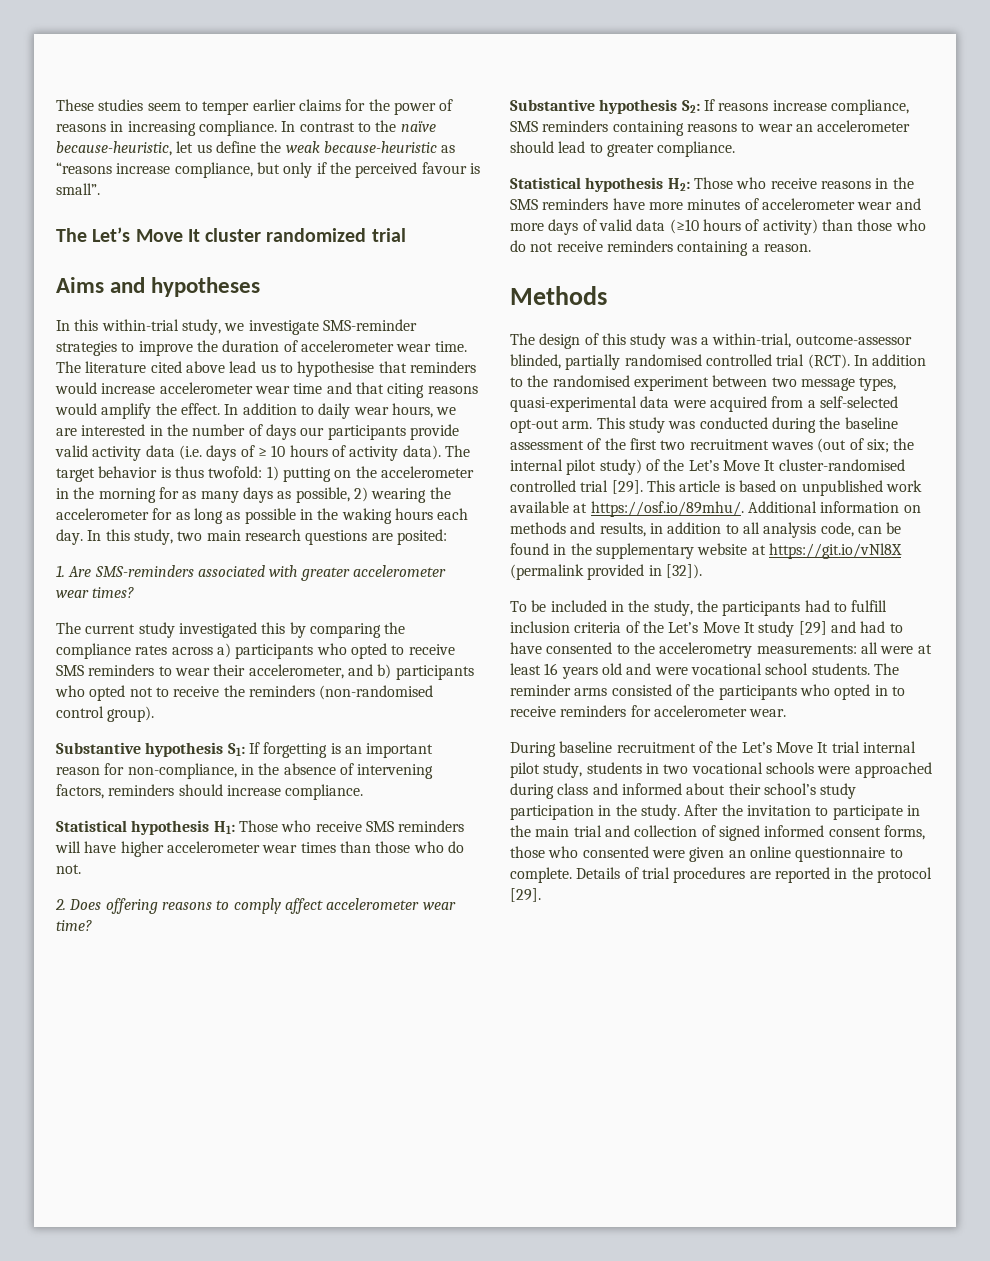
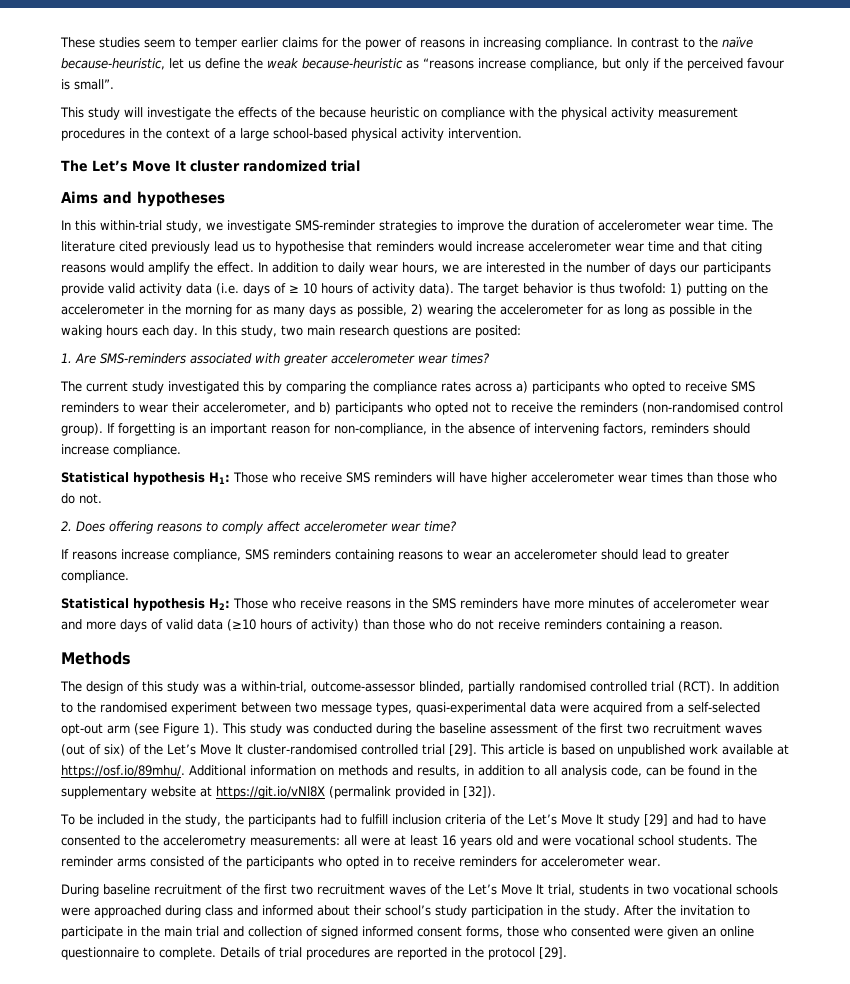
(100, 189) none -> [60,107,738,120] [61,128,522,141] // This study will investigate the effects of the because heuristic on compliance with the physical activity measurement procedures in the context of a large school-based physical activity intervention.
[185,361,225,373] above -> [151,241,210,254] previously
[56,742,245,757] // Substantive hypothesis S1: -> (103, 429) none
[510,99,700,114] Substantive hypothesis S2: -> (456, 526) none
[562,421,593,429] arm. -> [107,723,219,736] arm (see Figure 1).
[866,438,915,453] [510,459,642,475] six; the internal pilot study) -> [104,744,125,756] six)
[741,741,916,753] [510,762,583,778] Let’s Move It trial internal pilot study, -> [264,884,575,896] first two recruitment waves of the Let’s Move It trial,

